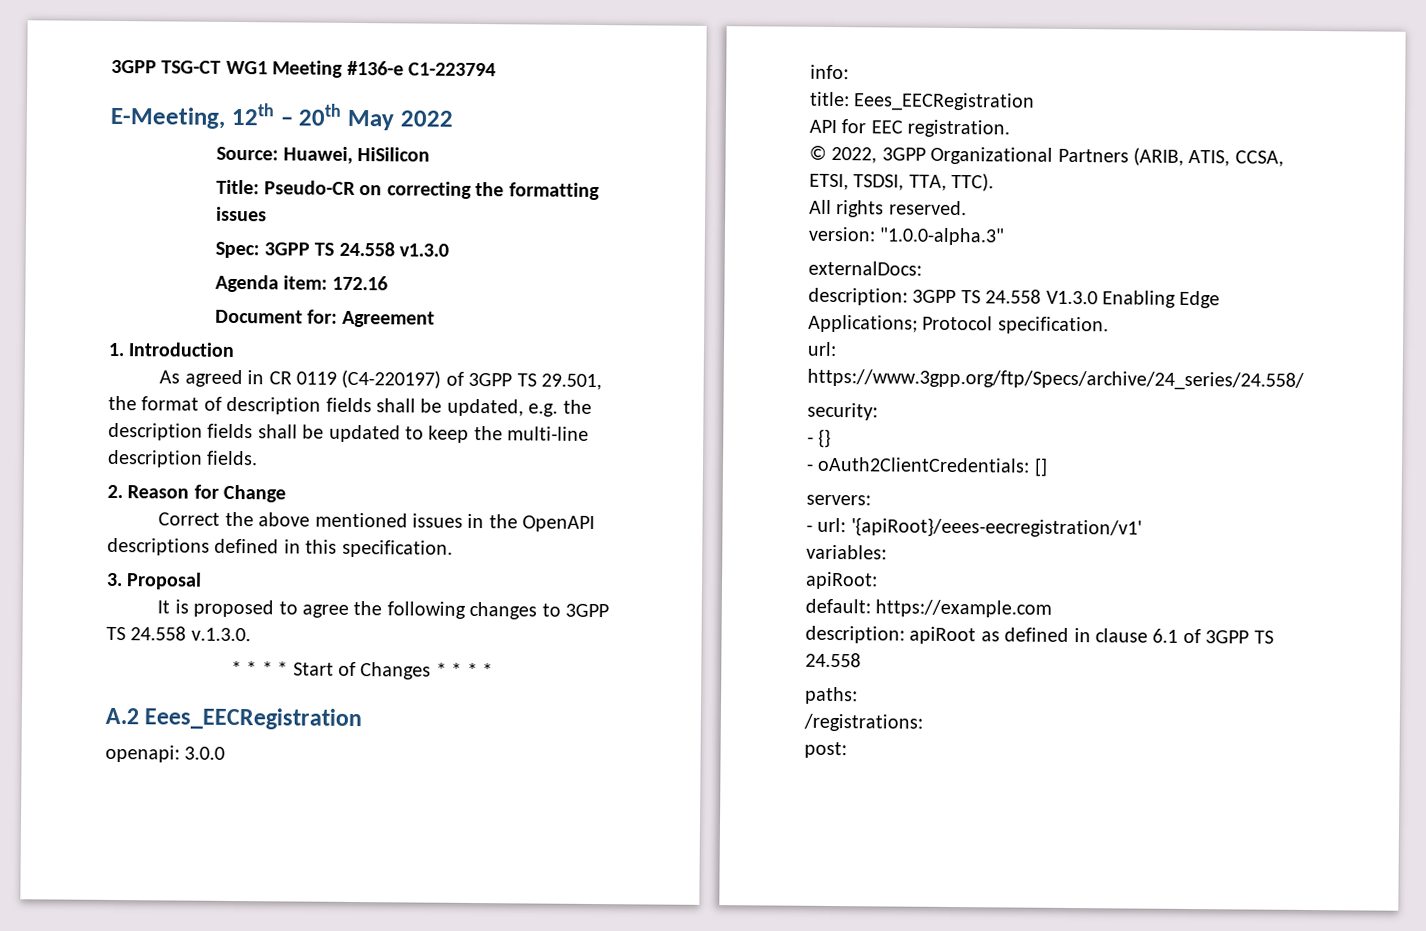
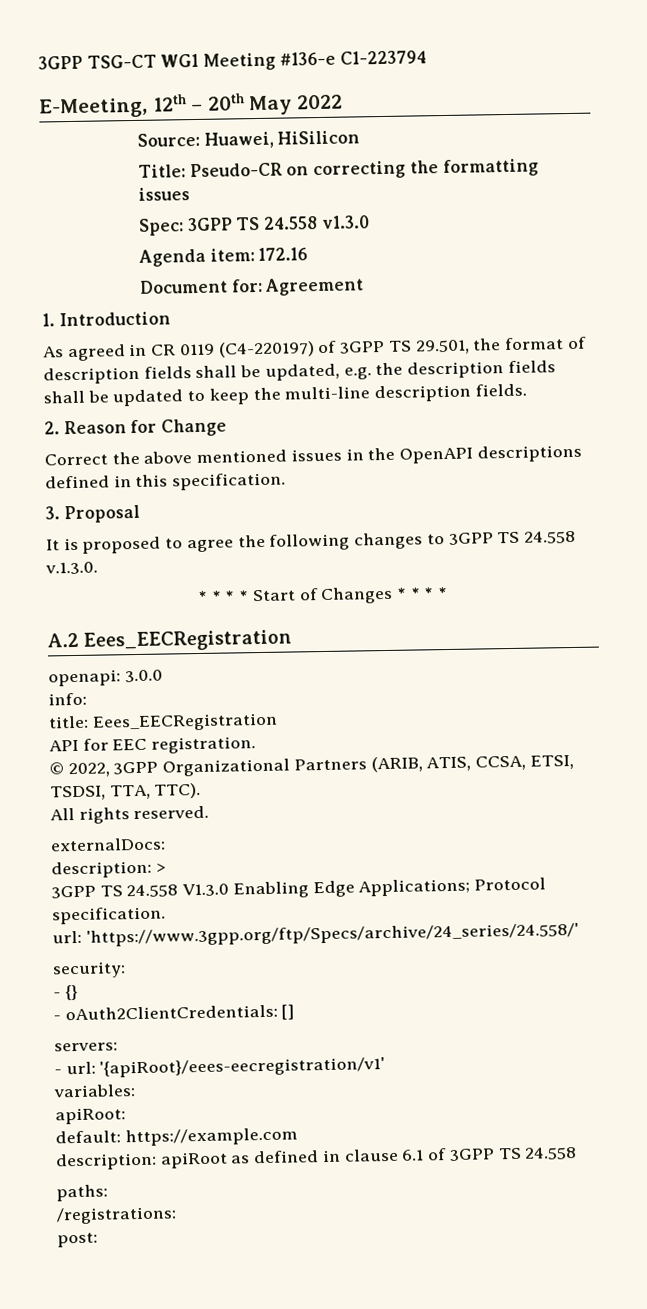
[808,226,1005,246] // version: "1.0.0-alpha.3" -> (210, 812) none
(908, 296) none -> [155,863,166,873] > //
[807,368,1304,391] https://www.3gpp.org/ftp/Specs/archive/24_series/24.558/ -> [85,922,579,947] 'https://www.3gpp.org/ftp/Specs/archive/24_series/24.558/'

